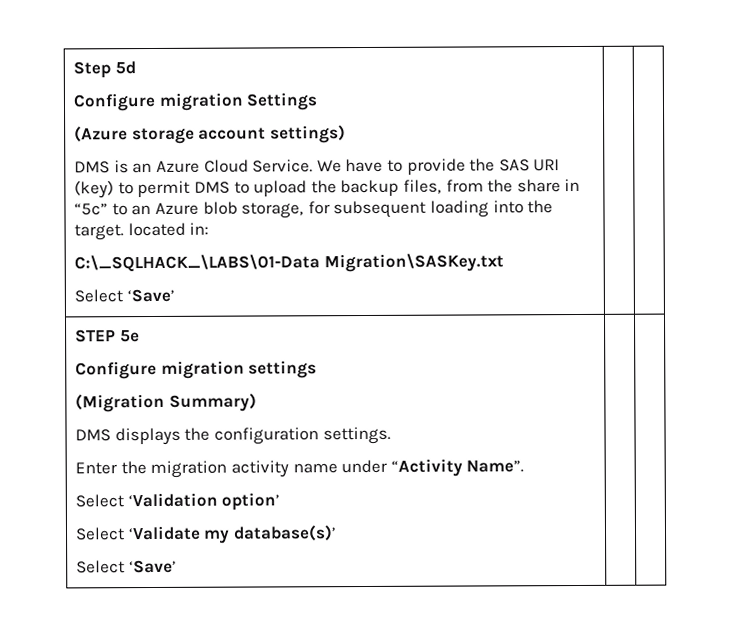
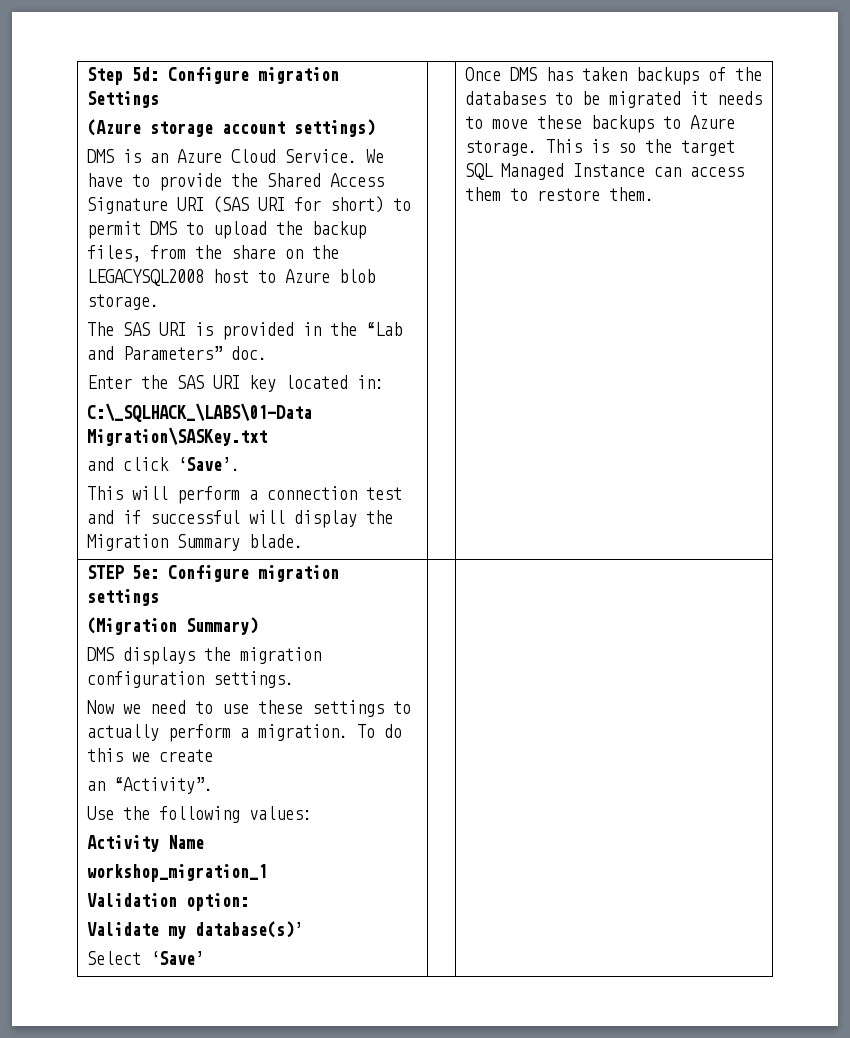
[114,61,136,75] 5d // -> [132,67,160,81] 5d:
[498,159,561,172] [74,180,115,199] SAS URI (key) -> [267,173,385,187] [87,196,385,214] Shared Access Signature URI (SAS URI for short)
[564,178,581,192] [74,200,554,219] [74,222,210,241] [74,253,504,273] [74,288,175,303] in “5c” to an Azure blob storage, for subsequent loading into the target. located in: // C:\_SQLHACK_\LABS\01-Data Migration\SASKey.txt // Select ‘Save’ | | -> [285,245,340,259] [87,269,376,286] [87,294,160,310] [87,322,403,340] [87,346,268,360] [87,375,385,392] [87,403,313,422] [87,427,268,446] [87,457,241,471] [87,486,403,504] [87,510,394,528] [87,534,304,551] [465,67,763,85] [465,91,763,108] [465,115,736,133] [465,139,736,156] [465,163,745,180] [465,187,655,201] on the LEGACYSQL2008 host to Azure blob storage. // The SAS URI is provided in the “Lab and Parameters” doc. // Enter the SAS URI key located in: // C:\_SQLHACK_\LABS\01-Data Migration\SASKey.txt // and click ‘Save’. // This will perform a connection test and if successful will display the Migration Summary blade. | | Once DMS has taken backups of the databases to be migrated it needs to move these backups to Azure storage. This is so the target SQL Managed Instance can access them to restore them.
[119,329,140,343] 5e // -> [132,565,160,579] 5e:
(211, 434) none -> [240,647,322,664] migration
[75,458,525,479] [75,492,281,511] [75,525,201,541] Enter the migration activity name under “Activity Name”. // Select ‘Validation option’ // Select ‘Validate -> [87,700,412,717] [87,724,403,742] [87,748,214,762] [87,777,214,794] [87,806,313,823] [87,835,205,852] [87,864,268,882] [87,893,250,911] [87,922,160,936] Now we need to use these settings to actually perform a migration. To do this we create // an “Activity”. // Use the following values: // Activity Name // workshop_migration_1 // Validation option: // Validate

